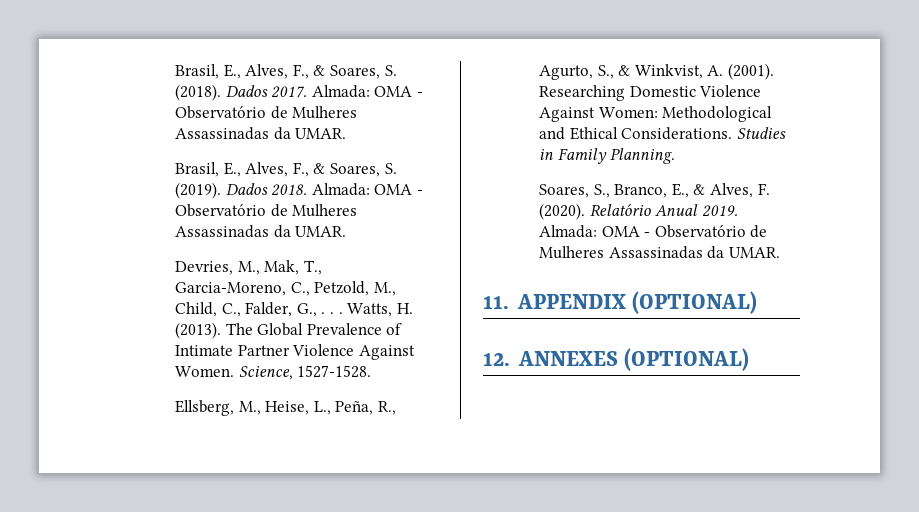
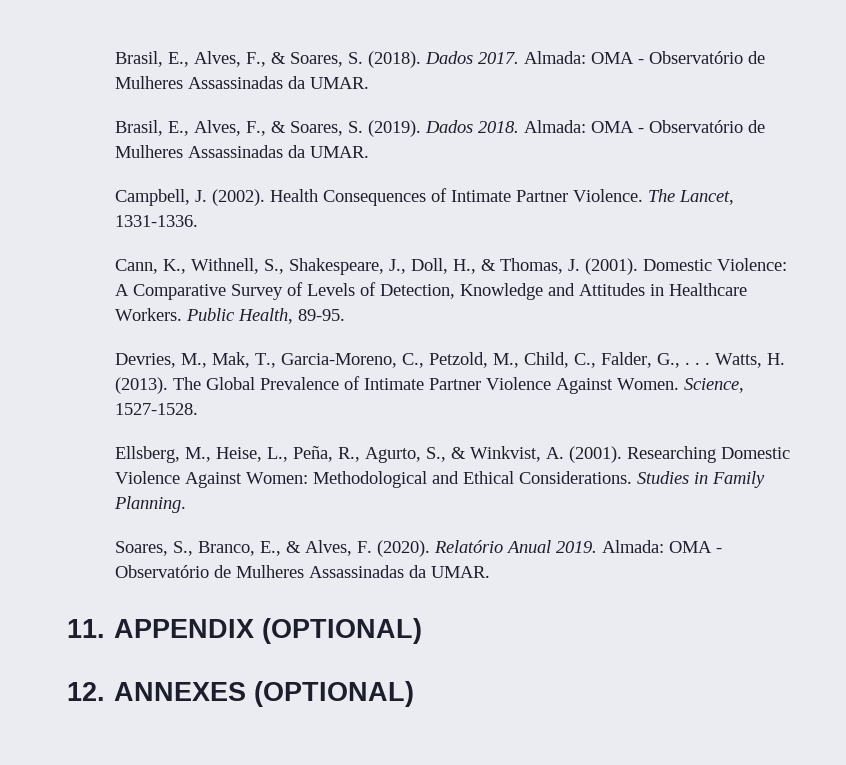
(347, 231) none -> [114,188,734,206] [114,215,198,227] [114,258,787,275] [114,282,747,300] [114,308,345,324] // Campbell, J. (2002). Health Consequences of Intimate Partner Violence. The Lancet, 1331-1336. // Cann, K., Withnell, S., Shakespeare, J., Doll, H., & Thomas, J. (2001). Domestic Violence: A Comparative Survey of Levels of Detection, Knowledge and Attitudes in Healthcare Workers. Public Health, 89-95.

